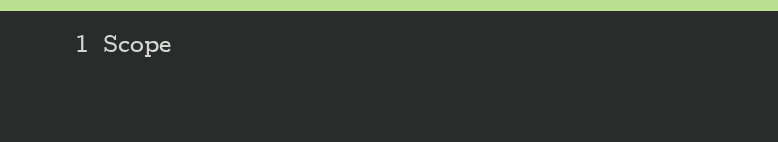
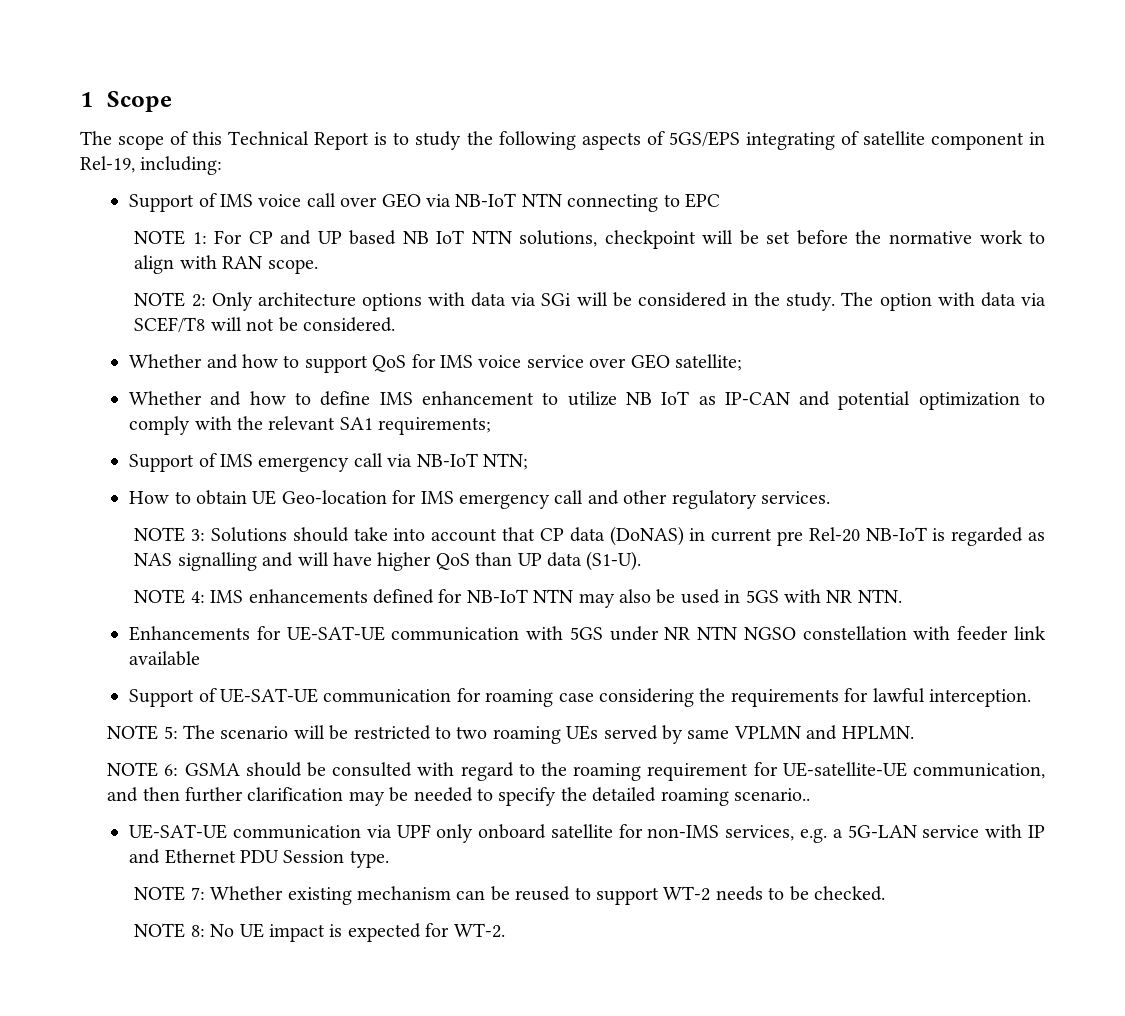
(172, 46) none -> [80,131,1045,150] [80,156,223,175] [129,193,720,212] [134,230,1046,249] [134,255,318,274] [134,292,1047,311] [134,317,395,333] [129,354,742,373] [129,391,1045,410] [129,416,492,435] [129,453,528,472] [129,490,830,509] [134,526,1045,546] [134,551,642,571] [134,589,902,608] [129,626,1046,641] [129,651,201,666] [129,688,1031,707] [107,725,914,744] [107,762,1045,781] [107,787,810,806] [129,824,1045,843] [129,849,389,868] [134,886,885,905] [134,923,505,942] // The scope of this Technical Report is to study the following aspects of 5GS/EPS integrating of satellite component in Rel-19, including: // Support of IMS voice call over GEO via NB-IoT NTN connecting to EPC // NOTE 1: For CP and UP based NB IoT NTN solutions, checkpoint will be set before the normative work to align with RAN scope. // NOTE 2: Only architecture options with data via SGi will be considered in the study. The option with data via SCEF/T8 will not be considered. // Whether and how to support QoS for IMS voice service over GEO satellite; // Whether and how to define IMS enhancement to utilize NB IoT as IP-CAN and potential optimization to comply with the relevant SA1 requirements; // Support of IMS emergency call via NB-IoT NTN; // How to obtain UE Geo-location for IMS emergency call and other regulatory services. // NOTE 3: Solutions should take into account that CP data (DoNAS) in current pre Rel-20 NB-IoT is regarded as NAS signalling and will have higher QoS than UP data (S1-U). // NOTE 4: IMS enhancements defined for NB-IoT NTN may also be used in 5GS with NR NTN. // Enhancements for UE-SAT-UE communication with 5GS under NR NTN NGSO constellation with feeder link available // Support of UE-SAT-UE communication for roaming case considering the requirements for lawful interception. // NOTE 5: The scenario will be restricted to two roaming UEs served by same VPLMN and HPLMN. // NOTE 6: GSMA should be consulted with regard to the roaming requirement for UE-satellite-UE communication, and then further clarification may be needed to specify the detailed roaming scenario.. // UE-SAT-UE communication via UPF only onboard satellite for non-IMS services, e.g. a 5G-LAN service with IP and Ethernet PDU Session type. // NOTE 7: Whether existing mechanism can be reused to support WT-2 needs to be checked. // NOTE 8: No UE impact is expected for WT-2.

